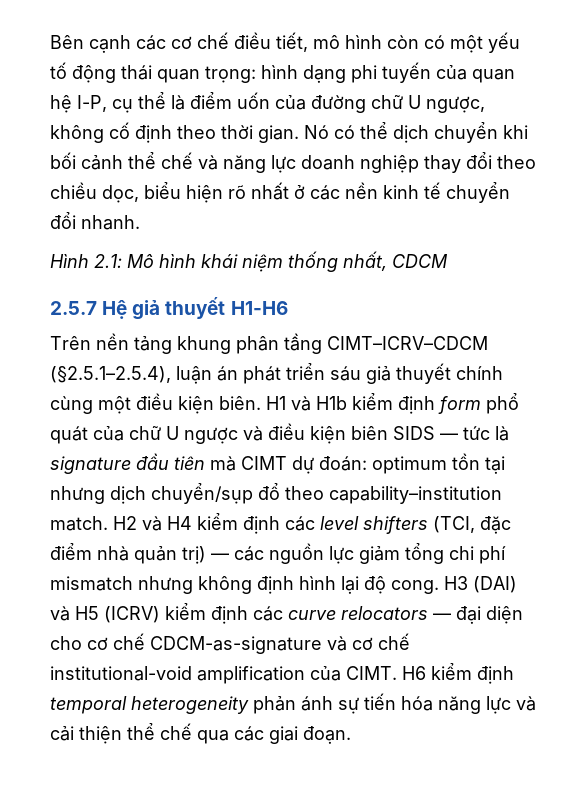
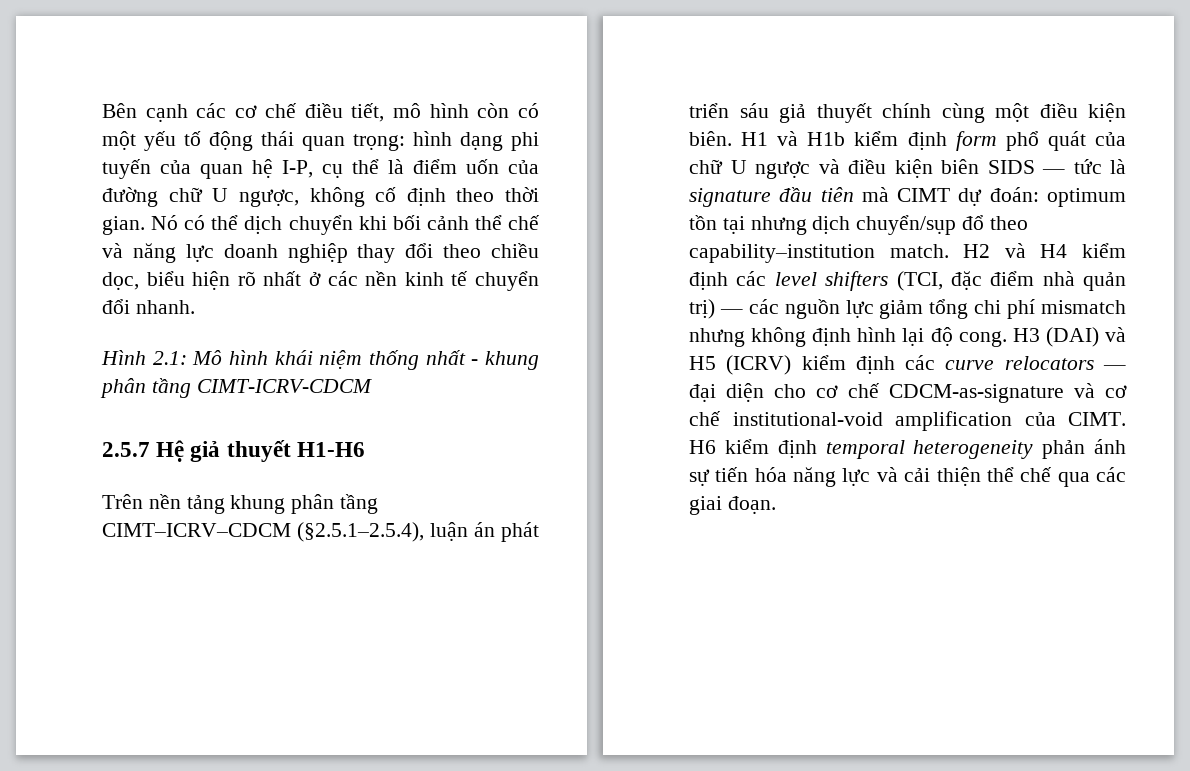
[343,251,448,271] nhất, CDCM -> [425,350,539,370] [100,378,372,398] nhất - khung phân tầng CIMT-ICRV-CDCM

